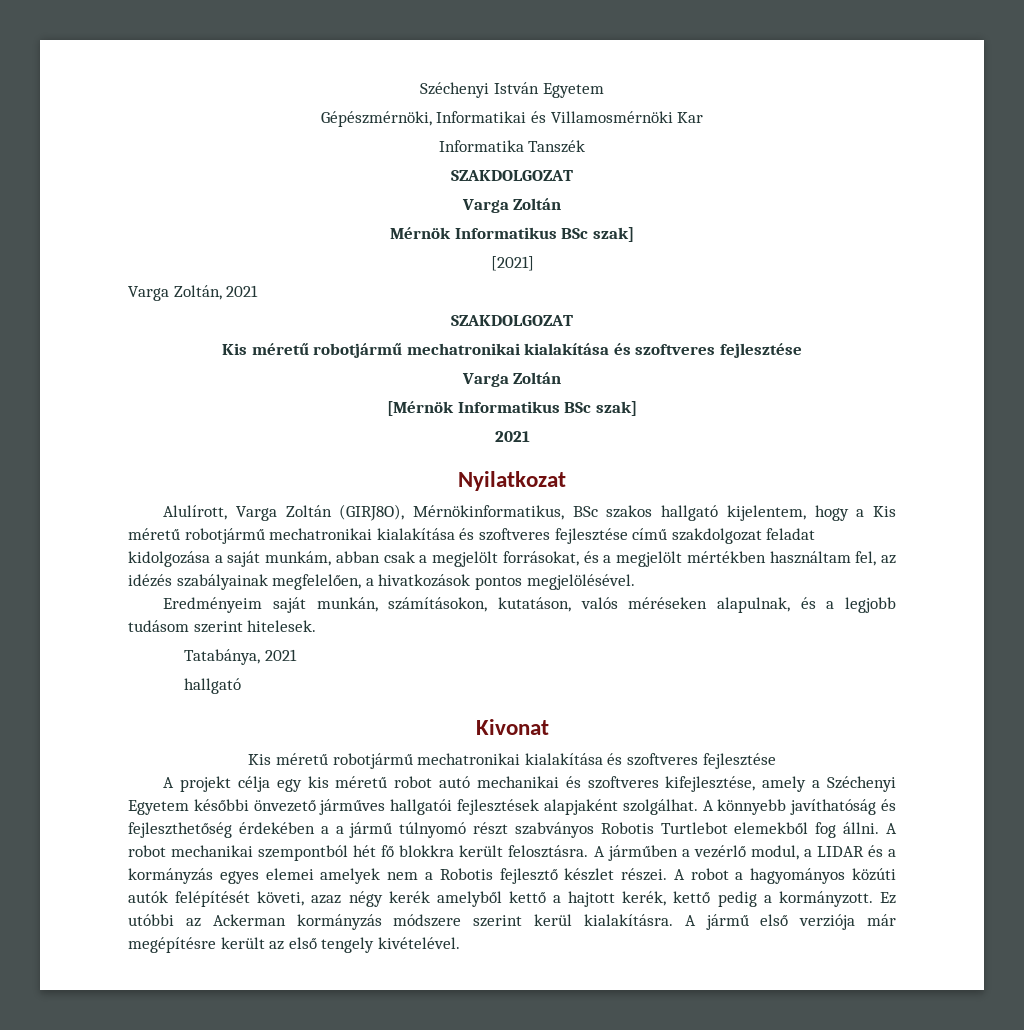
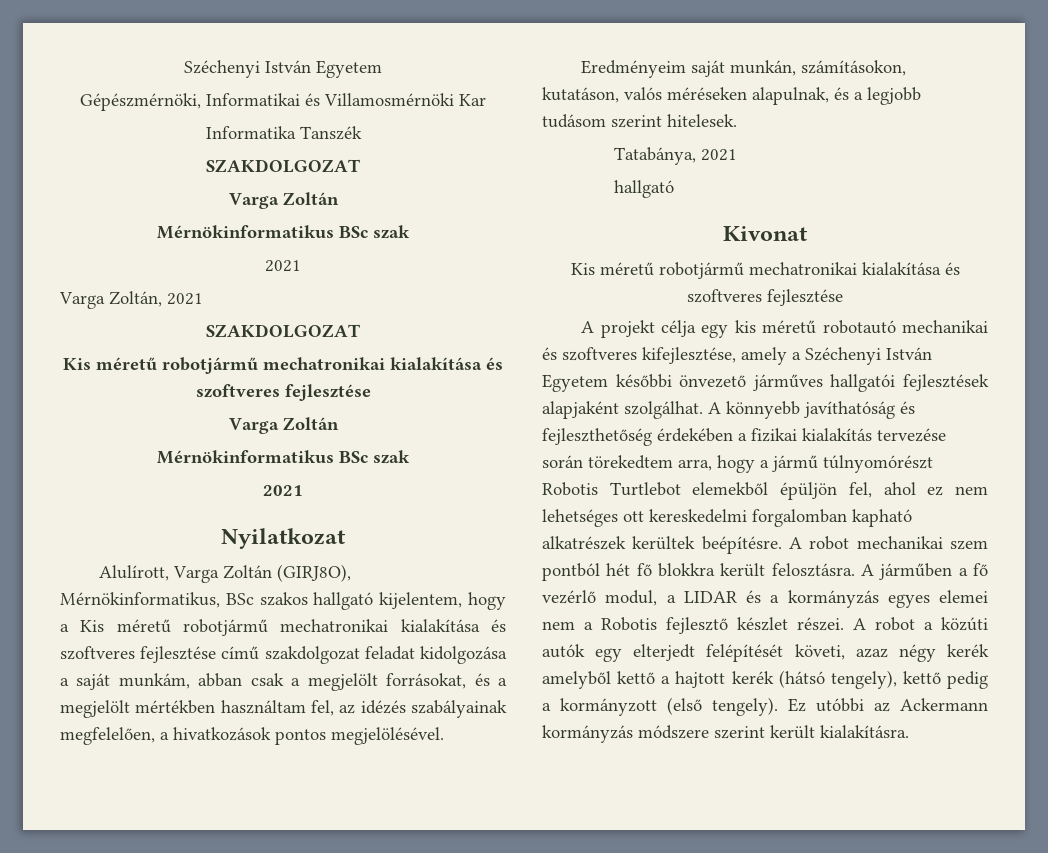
[390,227,634,242] [490,256,534,271] Mérnök Informatikus BSc szak] // [2021] -> [157,225,410,239] [265,260,301,272] Mérnökinformatikus BSc szak // 2021
[387,401,637,416] [Mérnök Informatikus BSc szak] -> [157,450,410,464] Mérnökinformatikus BSc szak
[394,776,471,788] robot autó -> [822,320,896,334] robotautó
(897, 784) none -> [886,347,932,360] István
[335,822,880,838] a jármű túlnyomó részt szabványos Robotis Turtlebot elemekből fog állni. -> [751,428,946,442] [542,455,933,473] [542,482,988,500] [542,509,912,527] [542,536,782,554] fizikai kialakítás tervezése során törekedtem arra, hogy a jármű túlnyomórészt Robotis Turtlebot elemekből épüljön fel, ahol ez nem lehetséges ott kereskedelmi forgalomban kapható alkatrészek kerültek beépítésre.
[258,845,349,861] szempontból -> [950,540,988,550] [542,563,600,581] szem pontból
(690, 853) none -> [973,563,988,576] fő
[320,868,381,884] amelyek -> (988, 596) none
[750,868,846,884] hagyományos -> (933, 626) none
(168, 897) none -> [595,644,696,662] egy elterjedt
[622,891,873,907] kerék, kettő pedig a kormányzott. -> [731,670,988,689] [542,697,778,716] kerék (hátsó tengely), kettő pedig a kormányzott (első tengely).
[212,914,286,926] Ackerman -> [900,698,988,711] Ackermann
[534,914,897,930] [128,937,460,953] kerül kialakításra. A jármű első verziója már megépítésre került az első tengely kivételével. -> [770,725,909,739] került kialakításra.

